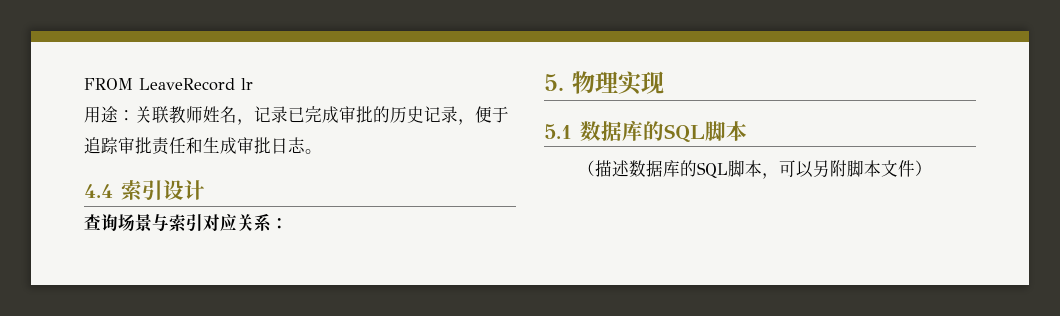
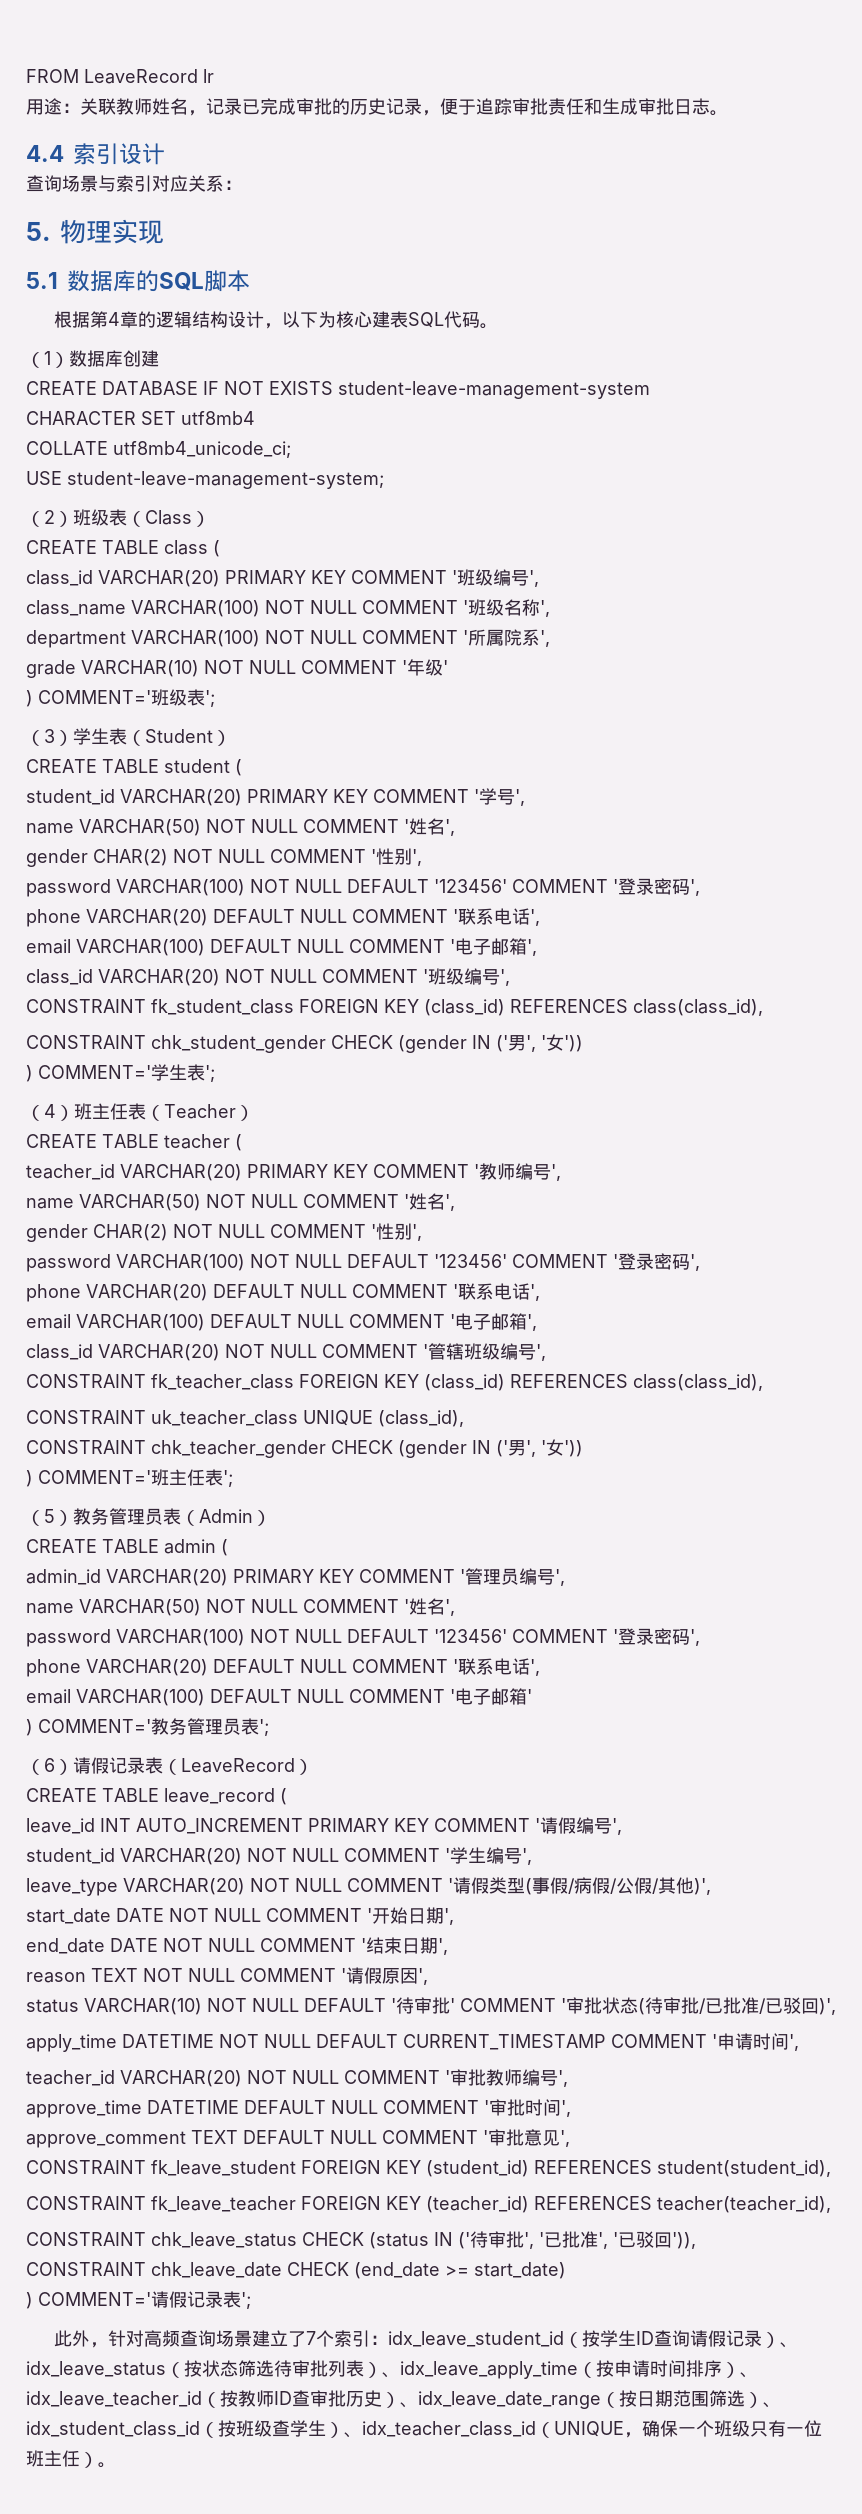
[578,160,933,179] （描述数据库的SQL脚本，可以另附脚本文件） -> [53,311,498,329] [26,350,159,368] [26,381,650,399] [26,411,255,425] [26,441,291,458] [26,471,384,489] [26,509,210,527] [26,540,220,557] [26,569,539,587] [26,599,550,617] [26,629,550,648] [26,659,448,678] [26,689,215,707] [26,728,231,746] [26,759,242,776] [26,788,525,806] [26,818,455,836] [26,848,422,867] [26,878,700,897] [26,908,540,927] [26,938,537,956] [26,968,510,986] [26,999,763,1016] [26,1034,583,1053] [26,1064,215,1082] [26,1103,254,1121] [26,1134,242,1151] [26,1163,561,1181] [26,1193,455,1211] [26,1223,422,1242] [26,1253,700,1272] [26,1283,540,1302] [26,1313,537,1331] [26,1343,546,1361] [26,1374,763,1391] [26,1410,464,1427] [26,1439,583,1458] [26,1469,233,1487] [26,1508,271,1526] [26,1539,228,1556] [26,1568,565,1586] [26,1598,455,1616] [26,1628,700,1647] [26,1658,540,1677] [26,1688,532,1706] [26,1718,269,1736] [26,1757,313,1775] [26,1788,287,1805] [26,1817,622,1835] [26,1847,532,1865] [26,1877,711,1896] [26,1907,454,1925] [26,1937,448,1955] [26,1967,428,1985] [26,1997,836,2015] [26,2033,799,2052] [26,2069,568,2087] [26,2099,571,2118] [26,2129,570,2148] [26,2160,831,2177] [26,2196,831,2213] [26,2231,696,2249] [26,2262,566,2279] [26,2291,251,2309] [53,2330,798,2348] [26,2360,758,2379] [26,2390,781,2409] [26,2420,822,2438] [26,2450,116,2468] 根据第4章的逻辑结构设计，以下为核心建表SQL代码。 // （1）数据库创建 // CREATE DATABASE IF NOT EXISTS student-leave-management-system // CHARACTER SET utf8mb4 // COLLATE utf8mb4_unicode_ci; // USE student-leave-management-system; // （2）班级表（Class） // CREATE TABLE class ( // class_id VARCHAR(20) PRIMARY KEY COMMENT '班级编号', // class_name VARCHAR(100) NOT NULL COMMENT '班级名称', // department VARCHAR(100) NOT NULL COMMENT '所属院系', // grade VARCHAR(10) NOT NULL COMMENT '年级' // ) COMMENT='班级表'; // （3）学生表（Student） // CREATE TABLE student ( // student_id VARCHAR(20) PRIMARY KEY COMMENT '学号', // name VARCHAR(50) NOT NULL COMMENT '姓名', // gender CHAR(2) NOT NULL COMMENT '性别', // password VARCHAR(100) NOT NULL DEFAULT '123456' COMMENT '登录密码', // phone VARCHAR(20) DEFAULT NULL COMMENT '联系电话', // email VARCHAR(100) DEFAULT NULL COMMENT '电子邮箱', // class_id VARCHAR(20) NOT NULL COMMENT '班级编号', // CONSTRAINT fk_student_class FOREIGN KEY (class_id) REFERENCES class(class_id), // CONSTRAINT chk_student_gender CHECK (gender IN ('男', '女')) // ) COMMENT='学生表'; // （4）班主任表（Teacher） // CREATE TABLE teacher ( // teacher_id VARCHAR(20) PRIMARY KEY COMMENT '教师编号', // name VARCHAR(50) NOT NULL COMMENT '姓名', // gender CHAR(2) NOT NULL COMMENT '性别', // password VARCHAR(100) NOT NULL DEFAULT '123456' COMMENT '登录密码', // phone VARCHAR(20) DEFAULT NULL COMMENT '联系电话', // email VARCHAR(100) DEFAULT NULL COMMENT '电子邮箱', // class_id VARCHAR(20) NOT NULL COMMENT '管辖班级编号', // CONSTRAINT fk_teacher_class FOREIGN KEY (class_id) REFERENCES class(class_id), // CONSTRAINT uk_teacher_class UNIQUE (class_id), // CONSTRAINT chk_teacher_gender CHECK (gender IN ('男', '女')) // ) COMMENT='班主任表'; // （5）教务管理员表（Admin） // CREATE TABLE admin ( // admin_id VARCHAR(20) PRIMARY KEY COMMENT '管理员编号', // name VARCHAR(50) NOT NULL COMMENT '姓名', // password VARCHAR(100) NOT NULL DEFAULT '123456' COMMENT '登录密码', // phone VARCHAR(20) DEFAULT NULL COMMENT '联系电话', // email VARCHAR(100) DEFAULT NULL COMMENT '电子邮箱' // ) COMMENT='教务管理员表'; // （6）请假记录表（LeaveRecord） // CREATE TABLE leave_record ( // leave_id INT AUTO_INCREMENT PRIMARY KEY COMMENT '请假编号', // student_id VARCHAR(20) NOT NULL COMMENT '学生编号', // leave_type VARCHAR(20) NOT NULL COMMENT '请假类型(事假/病假/公假/其他)', // start_date DATE NOT NULL COMMENT '开始日期', // end_date DATE NOT NULL COMMENT '结束日期', // reason TEXT NOT NULL COMMENT '请假原因', // status VARCHAR(10) NOT NULL DEFAULT '待审批' COMMENT '审批状态(待审批/已批准/已驳回)', // apply_time DATETIME NOT NULL DEFAULT CURRENT_TIMESTAMP COMMENT '申请时间', // teacher_id VARCHAR(20) NOT NULL COMMENT '审批教师编号', // approve_time DATETIME DEFAULT NULL COMMENT '审批时间', // approve_comment TEXT DEFAULT NULL COMMENT '审批意见', // CONSTRAINT fk_leave_student FOREIGN KEY (student_id) REFERENCES student(student_id), // CONSTRAINT fk_leave_teacher FOREIGN KEY (teacher_id) REFERENCES teacher(teacher_id), // CONSTRAINT chk_leave_status CHECK (status IN ('待审批', '已批准', '已驳回')), // CONSTRAINT chk_leave_date CHECK (end_date >= start_date) // ) COMMENT='请假记录表'; // 此外，针对高频查询场景建立了7个索引：idx_leave_student_id（按学生ID查询请假记录）、idx_leave_status（按状态筛选待审批列表）、idx_leave_apply_time（按申请时间排序）、idx_leave_teacher_id（按教师ID查审批历史）、idx_leave_date_range（按日期范围筛选）、idx_student_class_id（按班级查学生）、idx_teacher_class_id（UNIQUE，确保一个班级只有一位班主任）。

